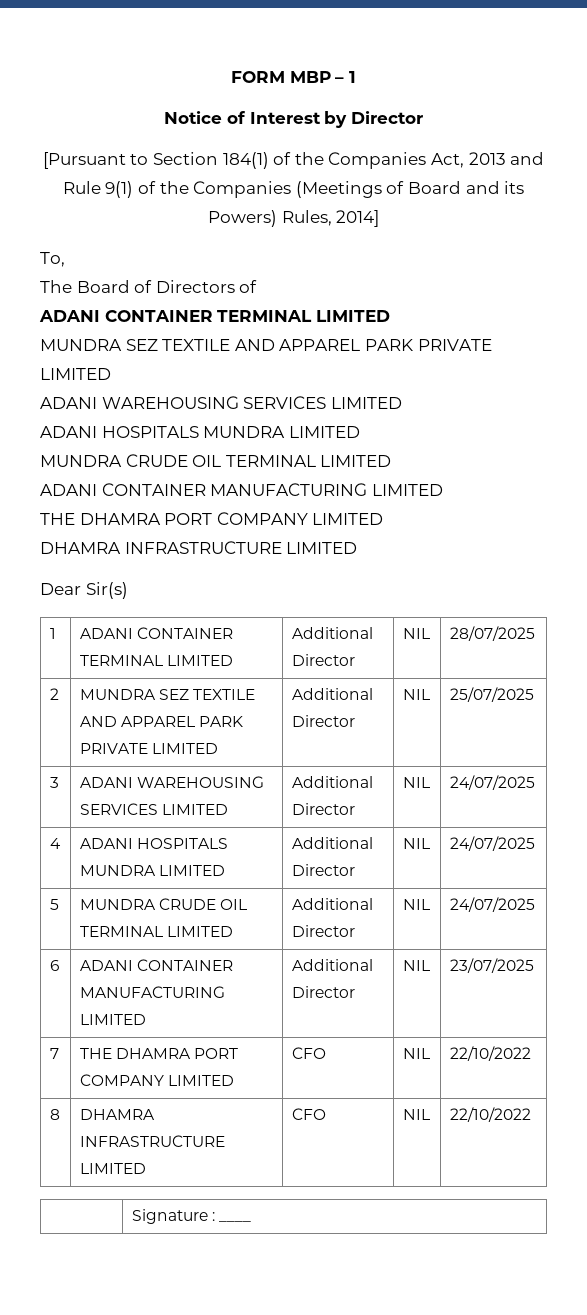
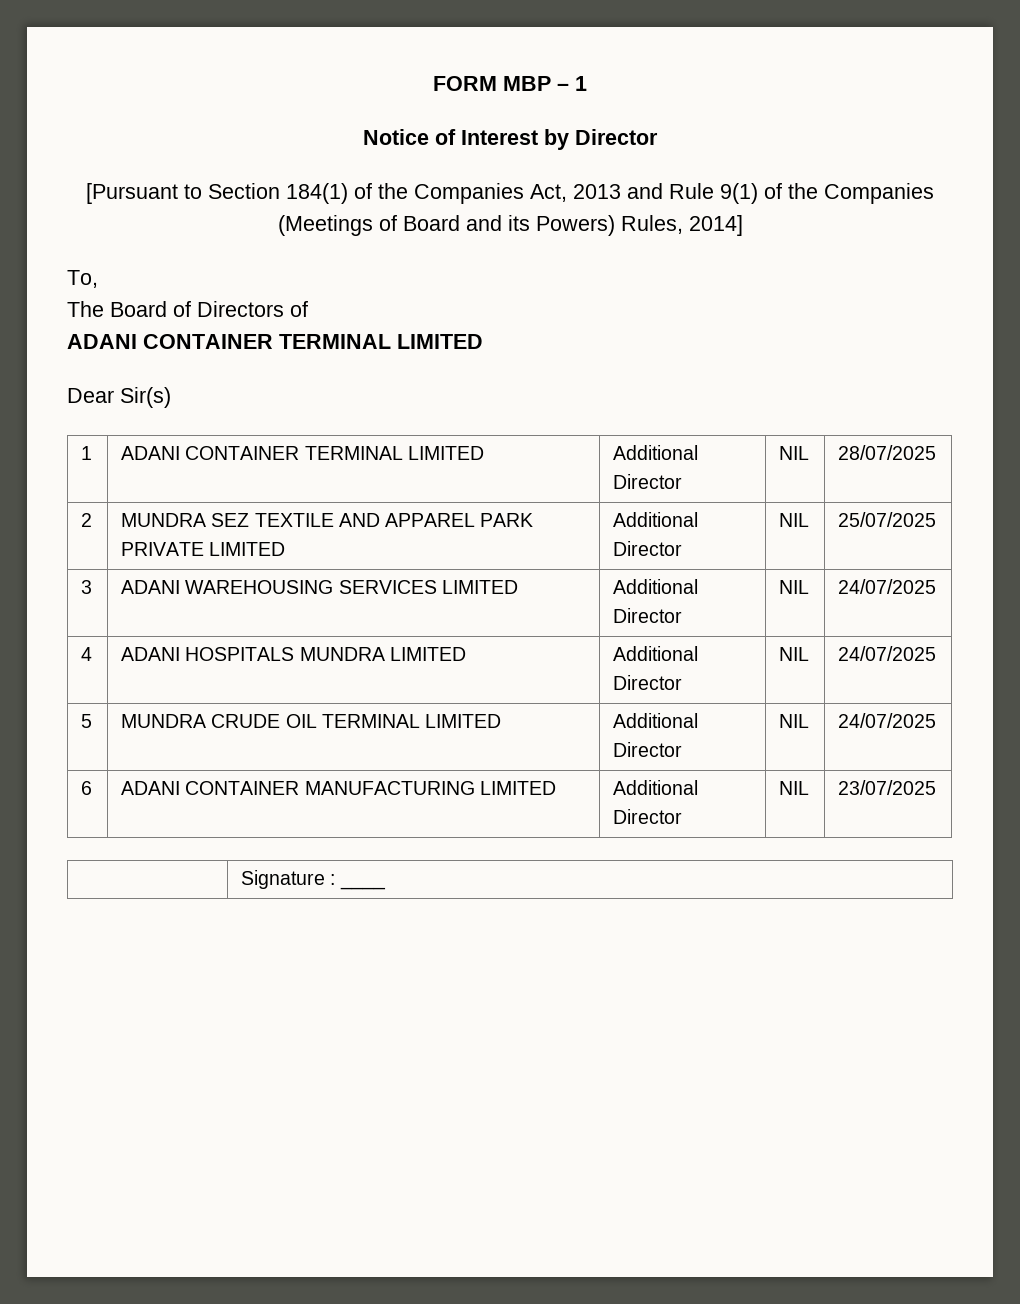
[40,339,492,351] [40,368,111,380] [40,396,402,409] [40,426,360,438] [40,454,392,467] [40,483,443,496] [40,512,384,525] [40,541,358,554] // MUNDRA SEZ TEXTILE AND APPAREL PARK PRIVATE LIMITED // ADANI WAREHOUSING SERVICES LIMITED // ADANI HOSPITALS MUNDRA LIMITED // MUNDRA CRUDE OIL TERMINAL LIMITED // ADANI CONTAINER MANUFACTURING LIMITED // THE DHAMRA PORT COMPANY LIMITED // DHAMRA INFRASTRUCTURE LIMITED -> (483, 341) none
[49,1048,59,1059] [79,1048,239,1059] [79,1074,234,1086] [291,1047,326,1059] [402,1048,430,1059] [449,1046,531,1061] [49,1109,60,1120] [79,1109,155,1120] [79,1135,225,1147] [79,1163,146,1174] [291,1108,326,1120] [402,1109,430,1120] [449,1107,531,1122] // 7 | THE DHAMRA PORT COMPANY LIMITED | CFO | NIL | 22/10/2022 // 8 | DHAMRA INFRASTRUCTURE LIMITED | CFO | NIL | 22/10/2022 -> (937, 787) none

